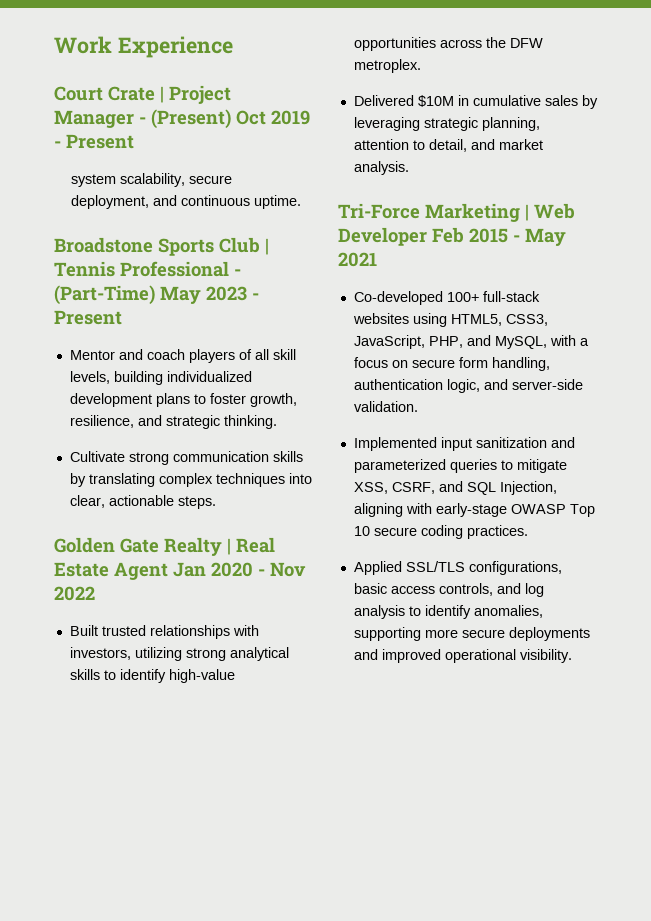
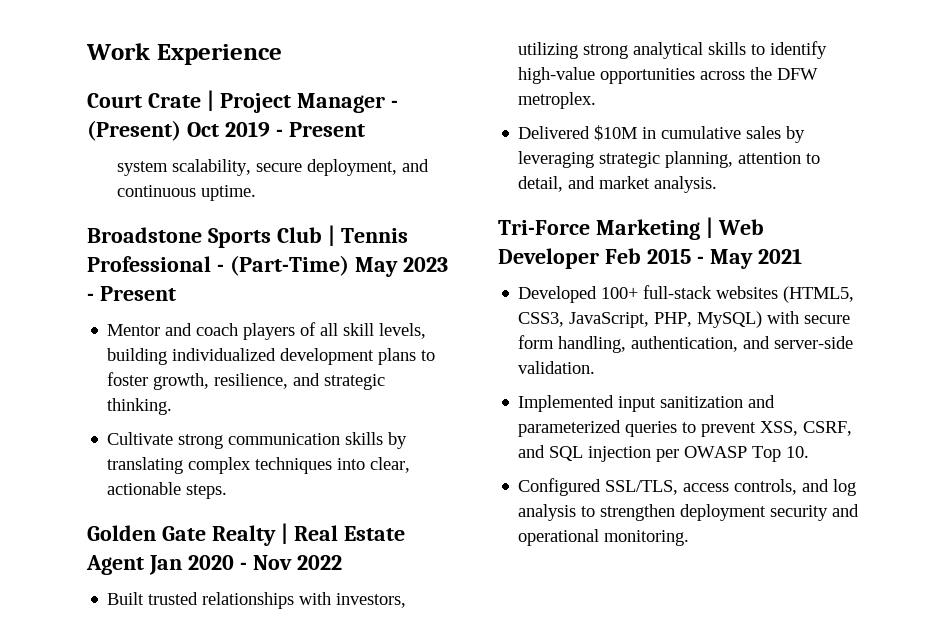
[353,291,443,305] Co-developed -> [518,286,598,303] Developed
[412,313,502,327] using HTML5, -> [783,286,855,303] (HTML5,
[466,335,589,349] [353,357,408,368] and MySQL, with a focus on -> [697,311,800,328] MySQL) with
[353,379,480,393] authentication logic, -> [631,336,739,352] authentication,
[516,459,567,473] mitigate -> [701,422,757,437] prevent
[499,481,557,495] [353,503,595,517] [353,525,528,539] [353,561,562,575] [353,583,387,594] Injection, aligning with early-stage OWASP Top 10 secure coding practices. // Applied SSL/TLS configurations, basic -> [588,446,810,462] [518,478,679,496] injection per OWASP Top 10. // Configured SSL/TLS,
[424,605,543,619] [353,627,590,641] [353,649,572,663] identify anomalies, supporting more secure deployments and improved operational visibility. -> [600,504,860,521] [518,529,690,546] strengthen deployment security and operational monitoring.

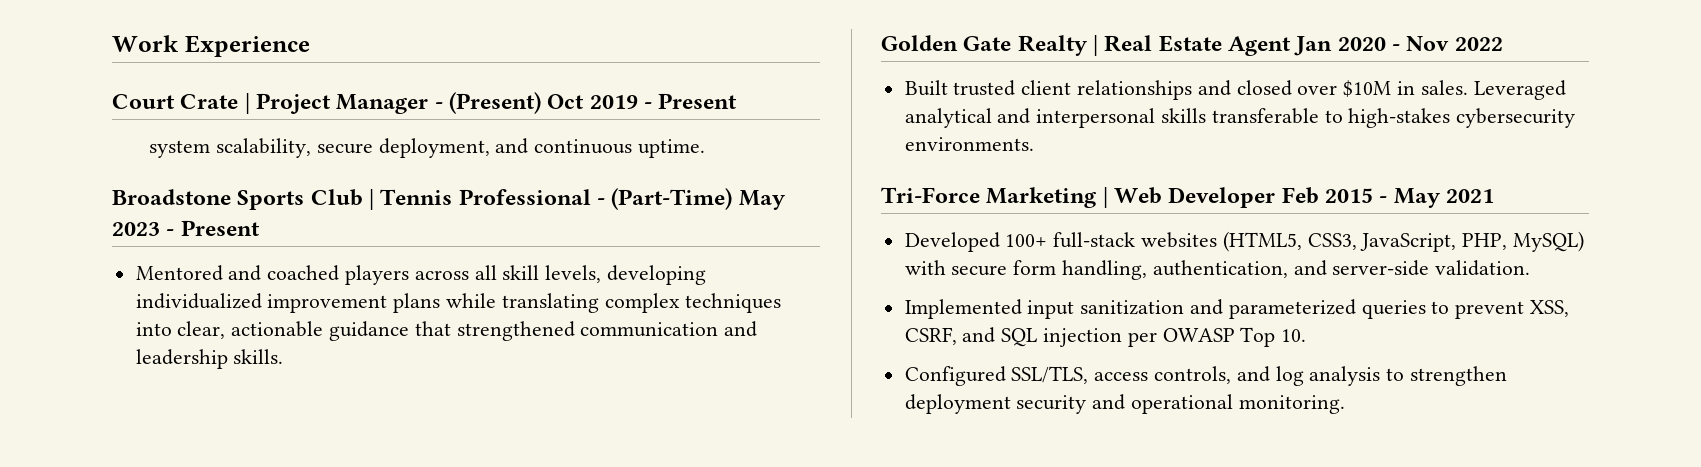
[107,322,427,340] [107,348,436,365] [107,372,386,390] [107,398,173,415] [107,432,408,449] Mentor and coach players of all skill levels, building individualized development plans to foster growth, resilience, and strategic thinking. // Cultivate strong communication skills by -> [135,265,707,285] [135,293,497,313] Mentored and coached players across all skill levels, developing individualized improvement plans while
[186,484,228,499] steps. -> [329,321,758,341] [135,349,284,369] guidance that strengthened communication and leadership skills.
[202,592,407,609] [518,41,828,59] [518,67,819,84] [518,92,597,109] [518,125,806,143] [518,151,821,168] [518,176,718,193] relationships with investors, utilizing strong analytical skills to identify high-value opportunities across the DFW metroplex. // Delivered $10M in cumulative sales by leveraging strategic planning, attention to detail, and market analysis. -> [1021,80,1566,100] [904,108,1576,128] [904,137,1034,151] client relationships and closed over $10M in sales. Leveraged analytical and interpersonal skills transferable to high-stakes cybersecurity environments.

